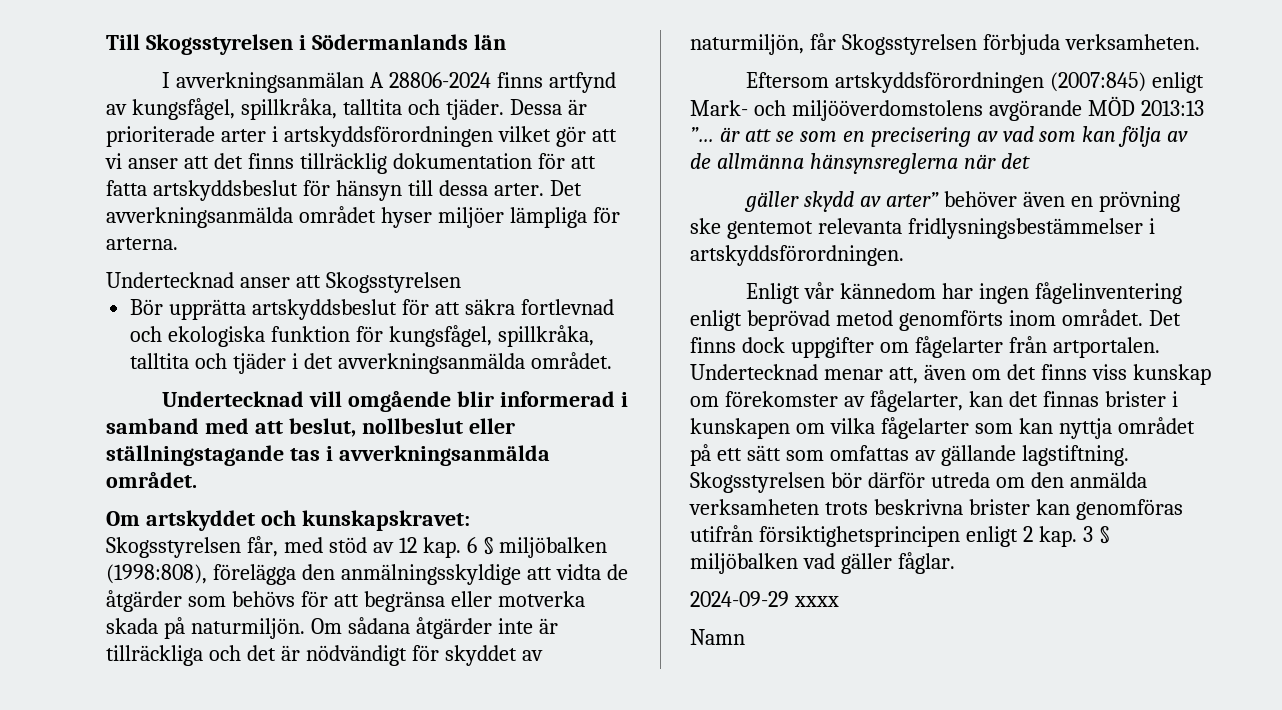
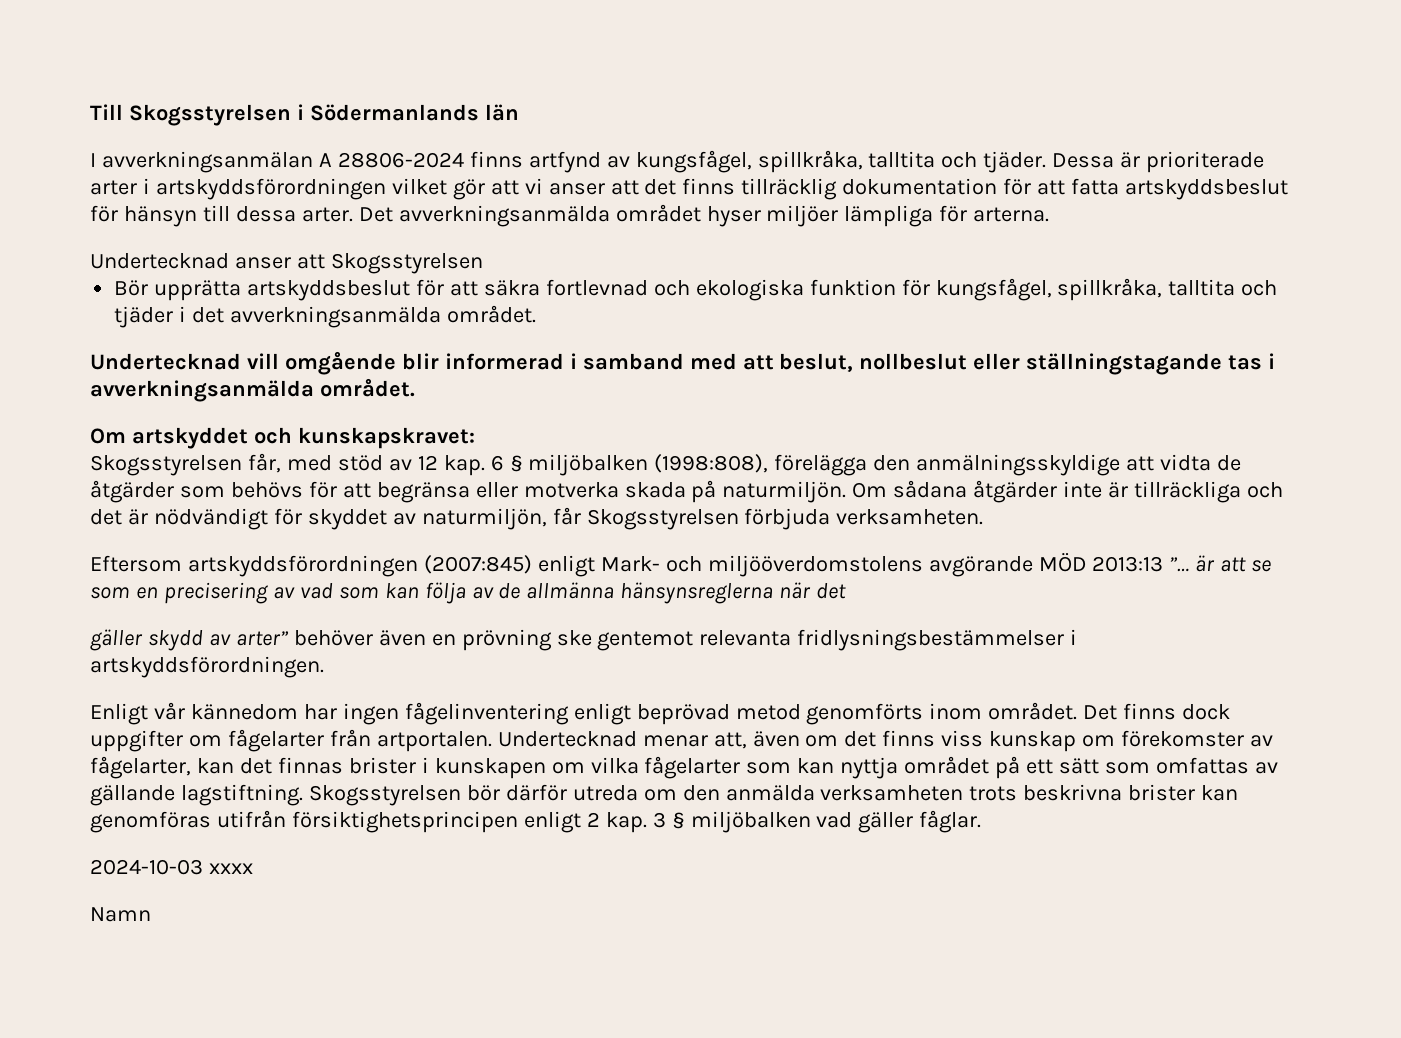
[690,591,789,607] 2024-09-29 -> [90,859,203,875] 2024-10-03

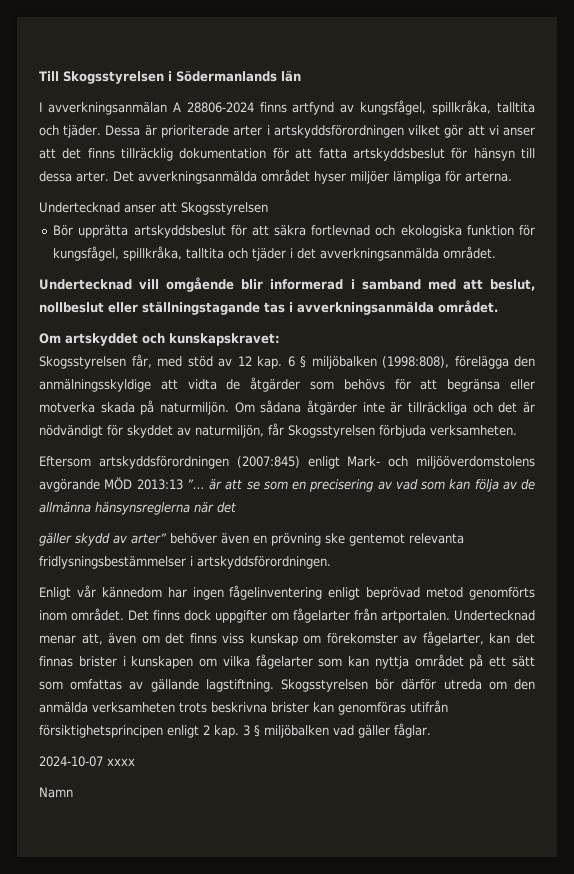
[90,859,203,875] 2024-10-03 -> [39,756,103,767] 2024-10-07

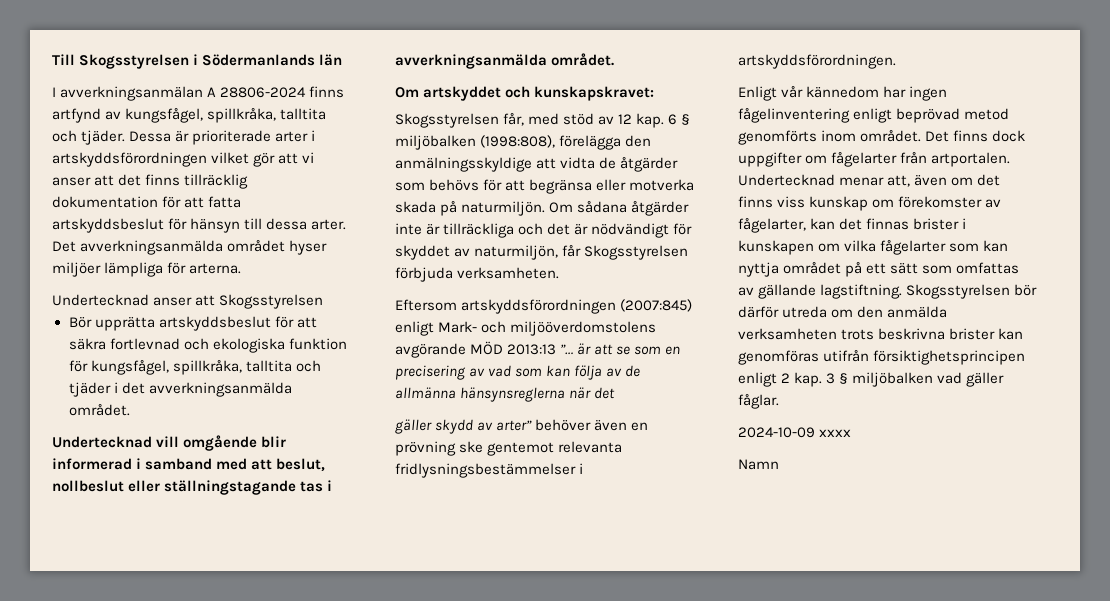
[39,756,103,767] 2024-10-07 -> [738,427,815,438] 2024-10-09

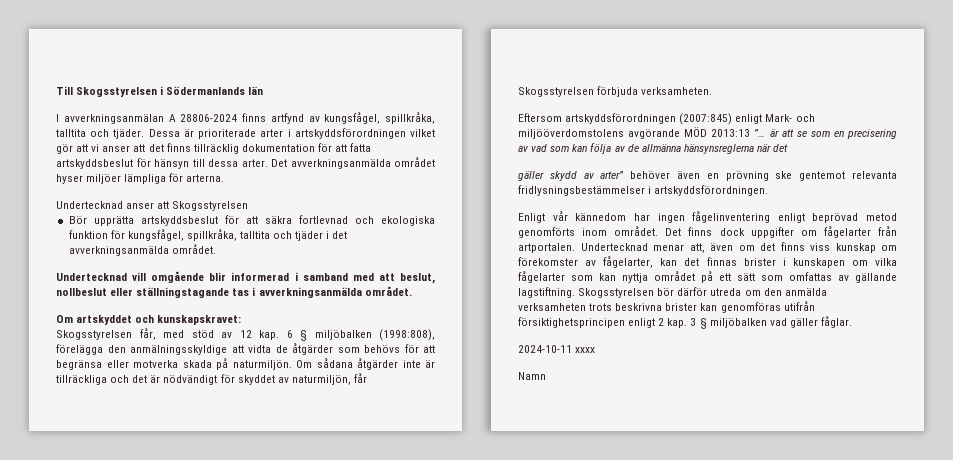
[738,427,815,438] 2024-10-09 -> [518,345,572,353] 2024-10-11

